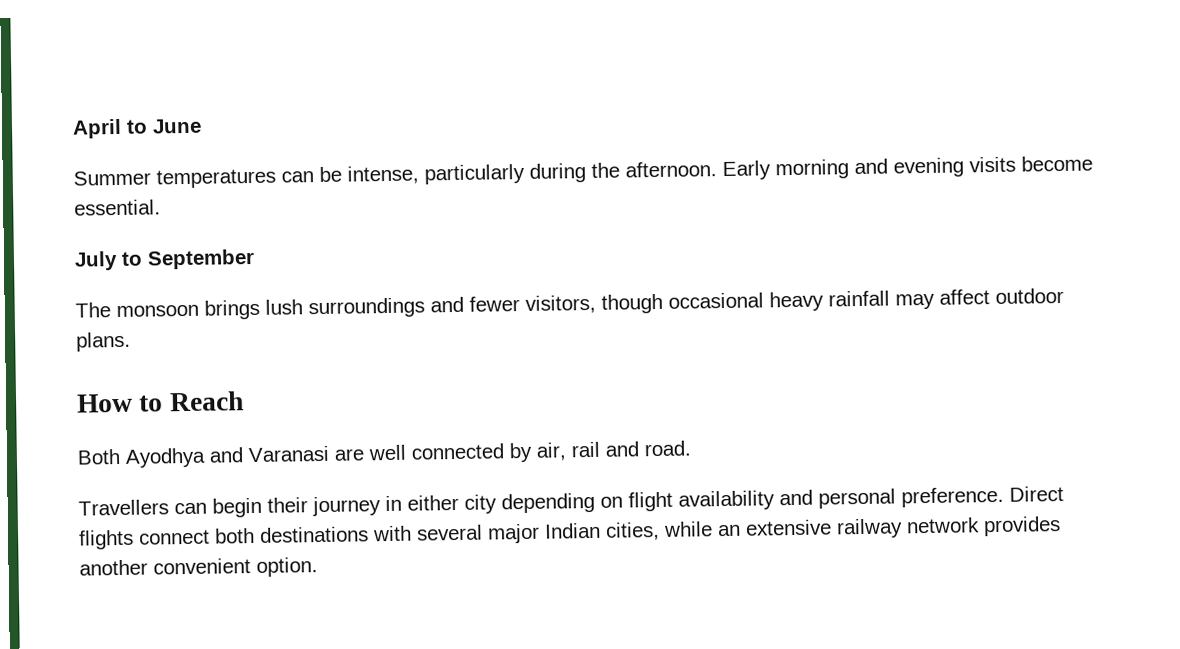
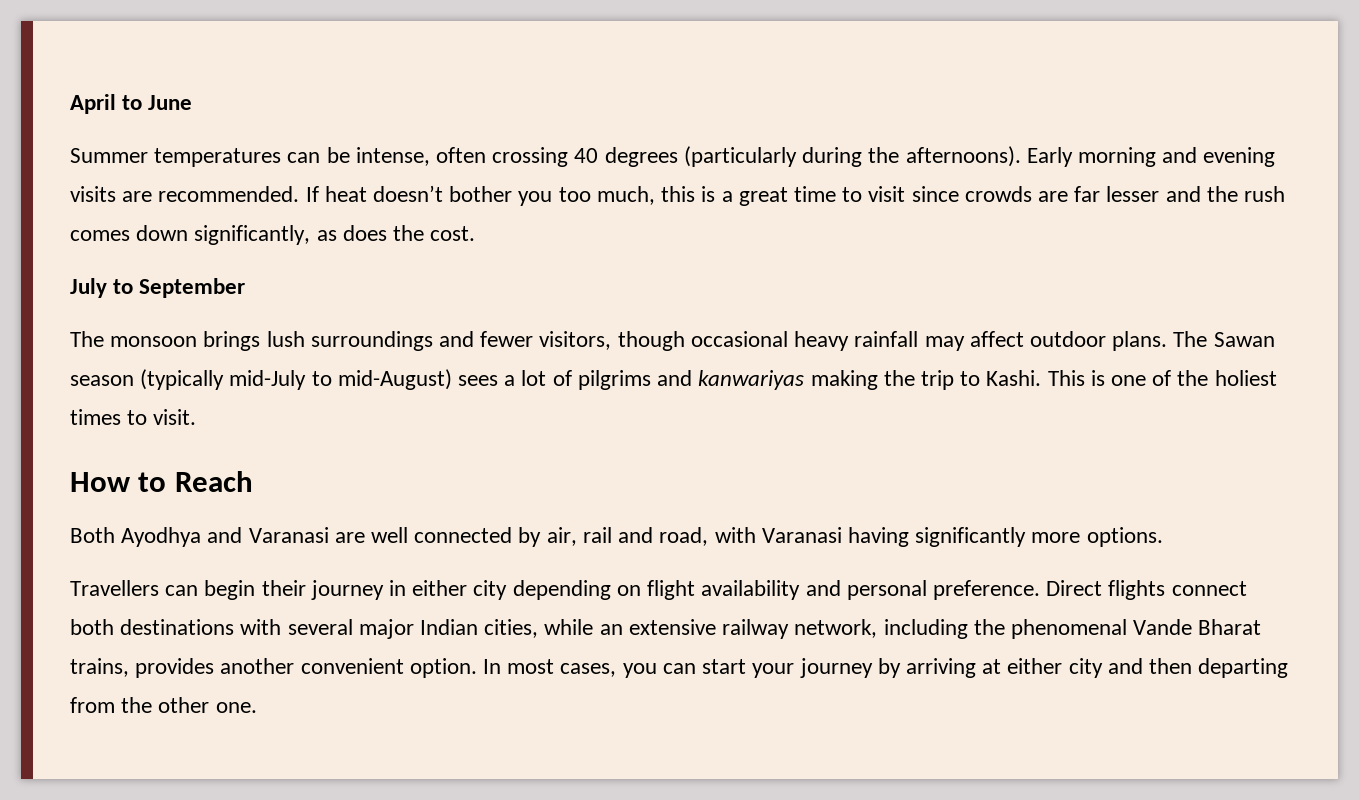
[424,163,525,185] particularly -> [436,146,797,167] often crossing 40 degrees (particularly
[625,161,717,178] afternoon. -> [905,146,1021,167] afternoons).
[1021,155,1093,172] [74,199,161,216] become essential. -> [122,185,1286,206] [70,225,476,245] are recommended. If heat doesn’t bother you too much, this is a great time to visit since crowds are far lesser and the rush comes down significantly, as does the cost.
(131, 341) none -> [1173,331,1275,347] [70,369,1277,390] [70,409,197,425] The Sawan season (typically mid-July to mid-August) sees a lot of pilgrims and kanwariyas making the trip to Kashi. This is one of the holiest times to visit.
[644,440,691,457] road. -> [659,527,1163,547] road, with Varanasi having significantly more options.
[906,516,1061,537] [79,557,318,577] network provides another convenient option. -> [794,619,1262,639] [70,658,1289,678] [70,697,257,713] network, including the phenomenal Vande Bharat trains, provides another convenient option. In most cases, you can start your journey by arriving at either city and then departing from the other one.

